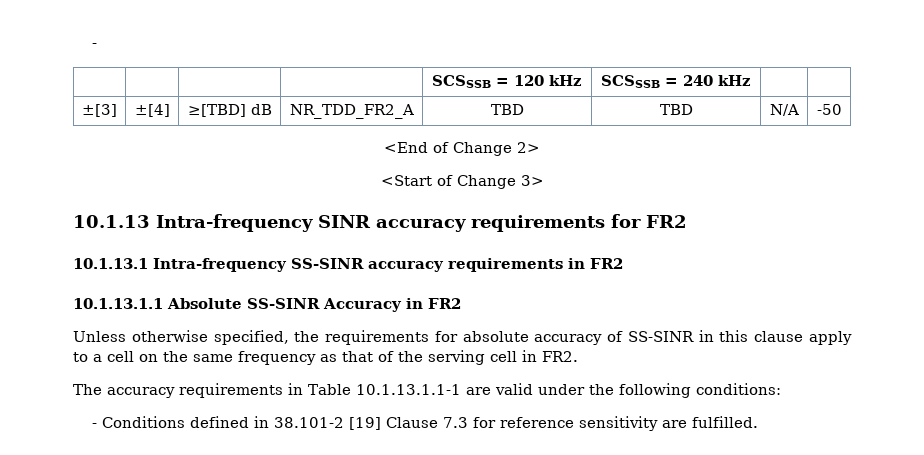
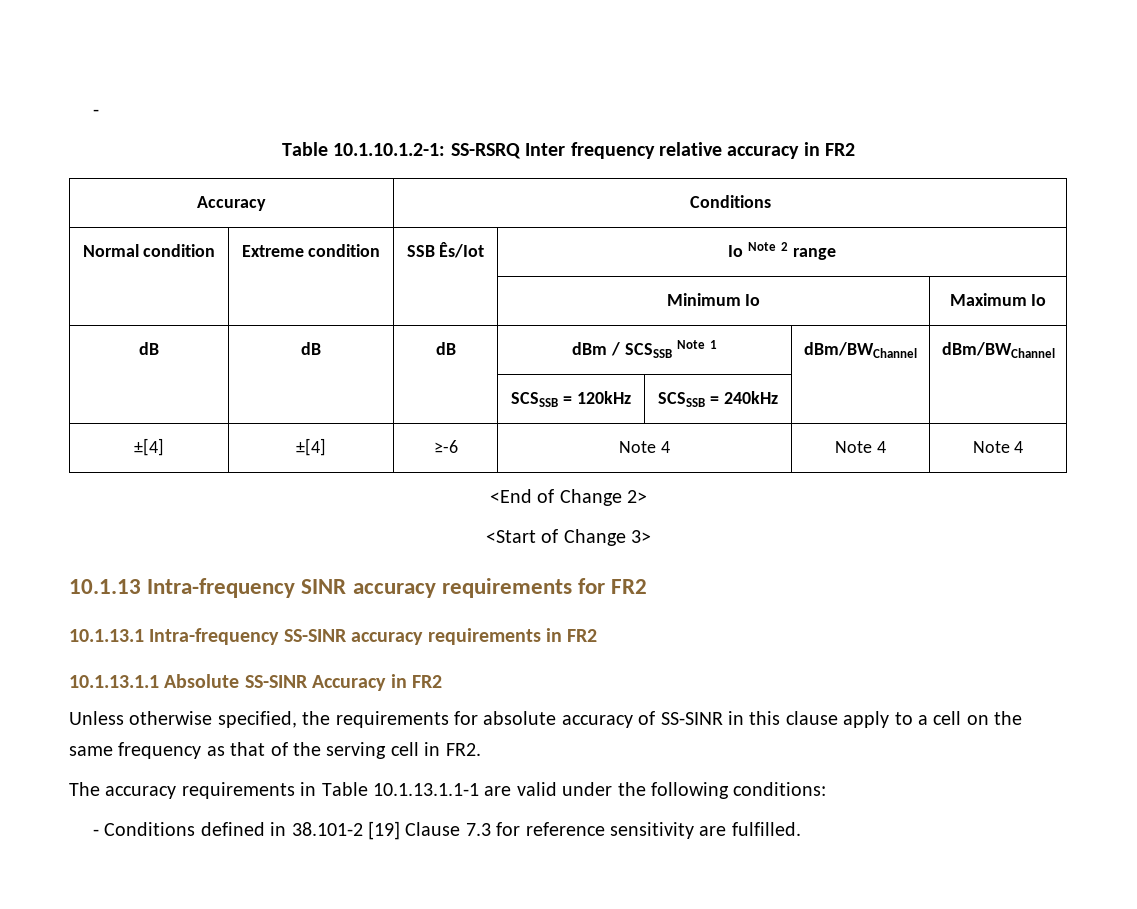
[91,43,97,48] [432,75,582,88] [601,75,751,88] [82,104,117,117] [134,104,170,117] [187,104,272,117] [289,104,414,119] [490,104,524,115] [659,104,693,115] [769,104,799,116] [816,104,842,115] - // | | | | SCSSSB = 120 kHz | SCSSSB = 240 kHz | | // ±[3] | ±[4] | ≥[TBD] dB | NR_TDD_FR2_A | TBD | TBD | N/A | -50 -> [93,109,100,116] [281,142,856,159] [197,196,266,211] [689,195,771,208] [82,244,216,257] [241,244,381,257] [406,242,485,258] [728,242,836,260] [666,293,761,306] [949,293,1047,306] [139,342,159,355] [301,342,321,355] [435,342,456,355] [572,340,717,358] [804,342,917,358] [941,342,1055,358] [511,391,631,407] [658,391,778,407] [134,438,164,456] [296,438,326,456] [433,440,458,453] [619,441,670,453] [835,441,886,453] [972,441,1024,453] - // Table 10.1.10.1.2-1: SS-RSRQ Inter frequency relative accuracy in FR2 // Accuracy | Conditions // Normal condition | Extreme condition | SSB Ês/Iot | Io Note 2 range // | | | Minimum Io | Maximum Io // dB | dB | dB | dBm / SCSSSB Note 1 | dBm/BWChannel | dBm/BWChannel // | | | SCSSSB = 120kHz | SCSSSB = 240kHz | | // ±[4] | ±[4] | ≥-6 | Note 4 | Note 4 | Note 4

